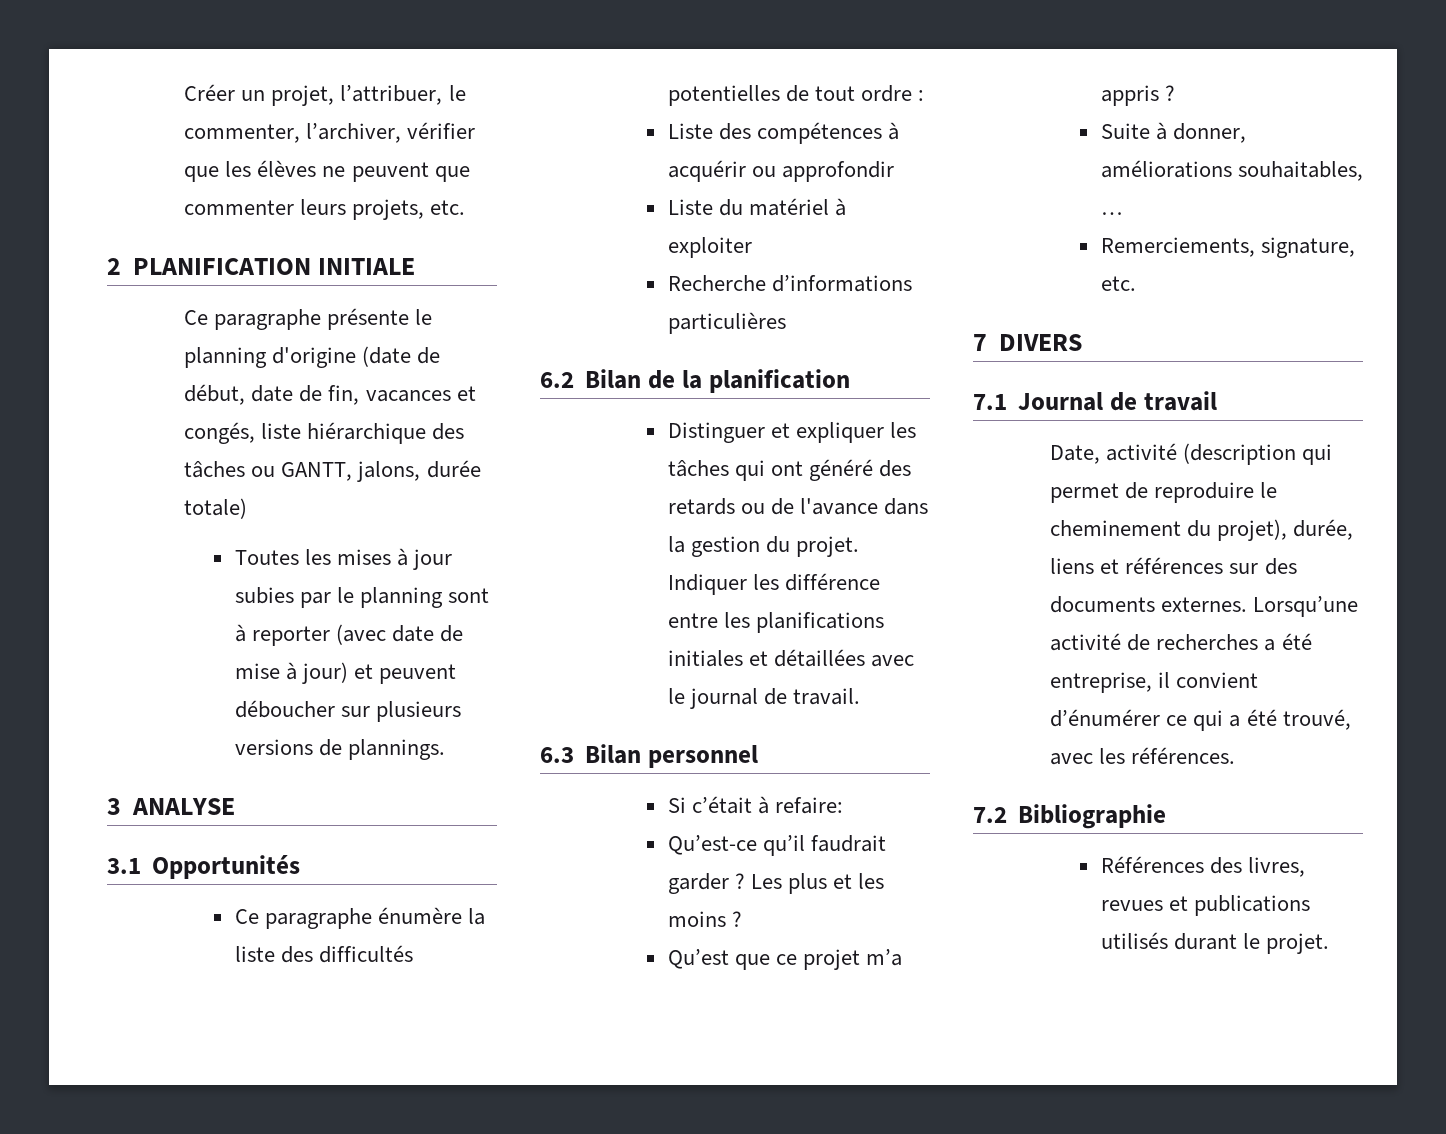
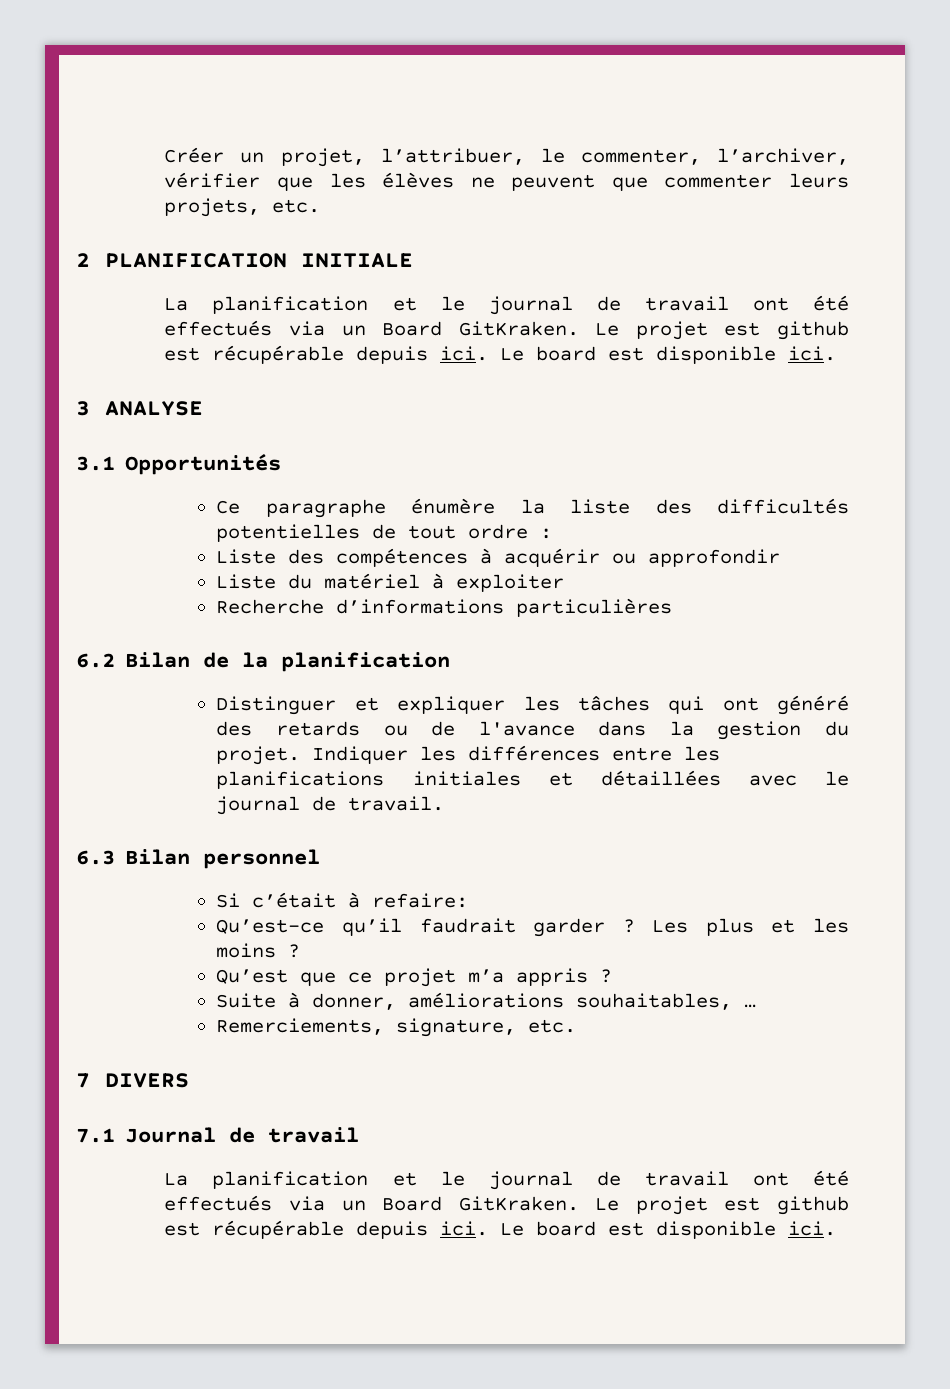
[184,308,433,330] [184,346,441,368] [184,384,476,405] [184,422,465,444] [184,460,481,482] [184,498,248,519] [234,548,453,570] [234,587,490,608] [234,624,464,646] [234,662,457,684] [234,700,461,722] [234,739,445,760] Ce paragraphe présente le planning d'origine (date de début, date de fin, vacances et congés, liste hiérarchique des tâches ou GANTT, jalons, durée totale) // Toutes les mises à jour subies par le planning sont à reporter (avec date de mise à jour) et peuvent déboucher sur plusieurs versions de plannings. -> [164,295,849,315] [164,320,849,340] [164,345,837,364] La planification et le journal de travail ont été effectués via un Board GitKraken. Le projet est github est récupérable depuis ici. Le board est disponible ici.
[784,573,880,591] différence -> [468,745,601,761] différences
[1050,443,1333,465] [1050,482,1278,503] [1050,519,1354,541] [1050,557,1297,575] [1050,596,1359,617] [1050,633,1312,651] [1050,672,1259,693] [1050,709,1351,731] [1050,747,1236,765] [973,804,1167,829] [1100,856,1305,877] [1100,895,1310,916] [1100,932,1329,954] Date, activité (description qui permet de reproduire le cheminement du projet), durée, liens et références sur des documents externes. Lorsqu’une activité de recherches a été entreprise, il convient d’énumérer ce qui a été trouvé, avec les références. // 7.2 Bibliographie // Références des livres, revues et publications utilisés durant le projet. -> [164,1170,849,1190] [164,1195,849,1215] [164,1220,837,1239] La planification et le journal de travail ont été effectués via un Board GitKraken. Le projet est github est récupérable depuis ici. Le board est disponible ici.

